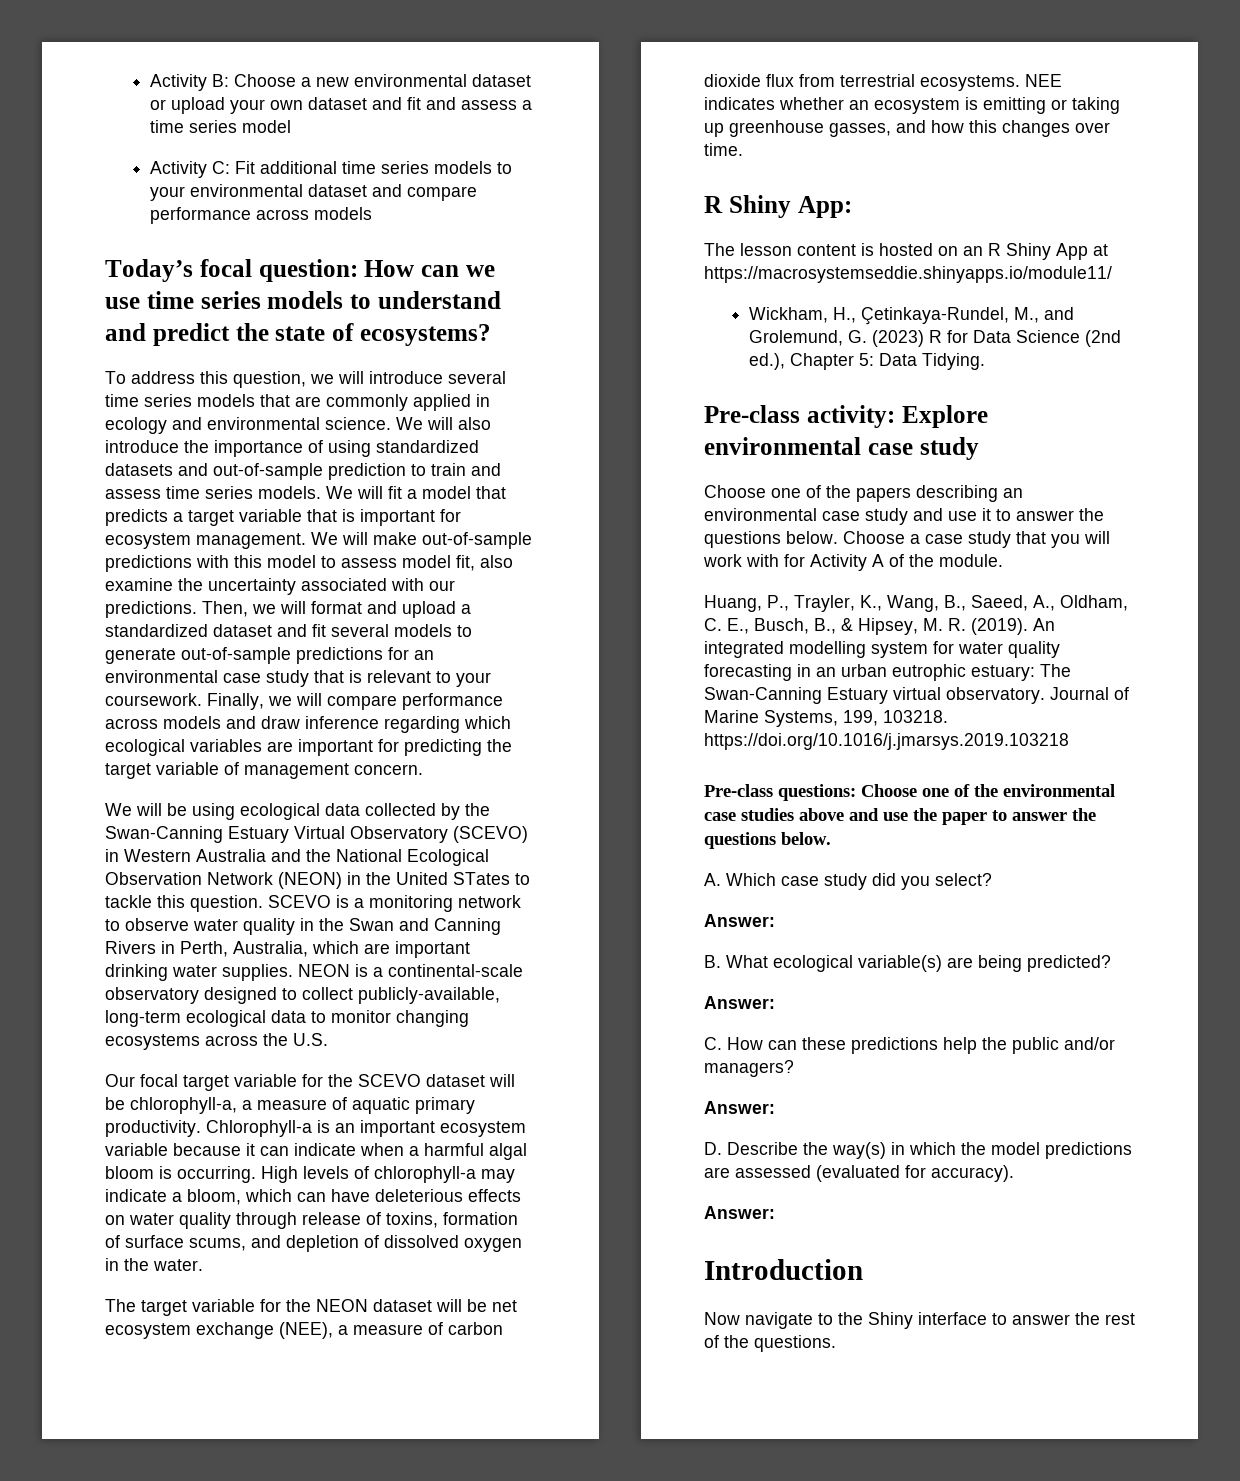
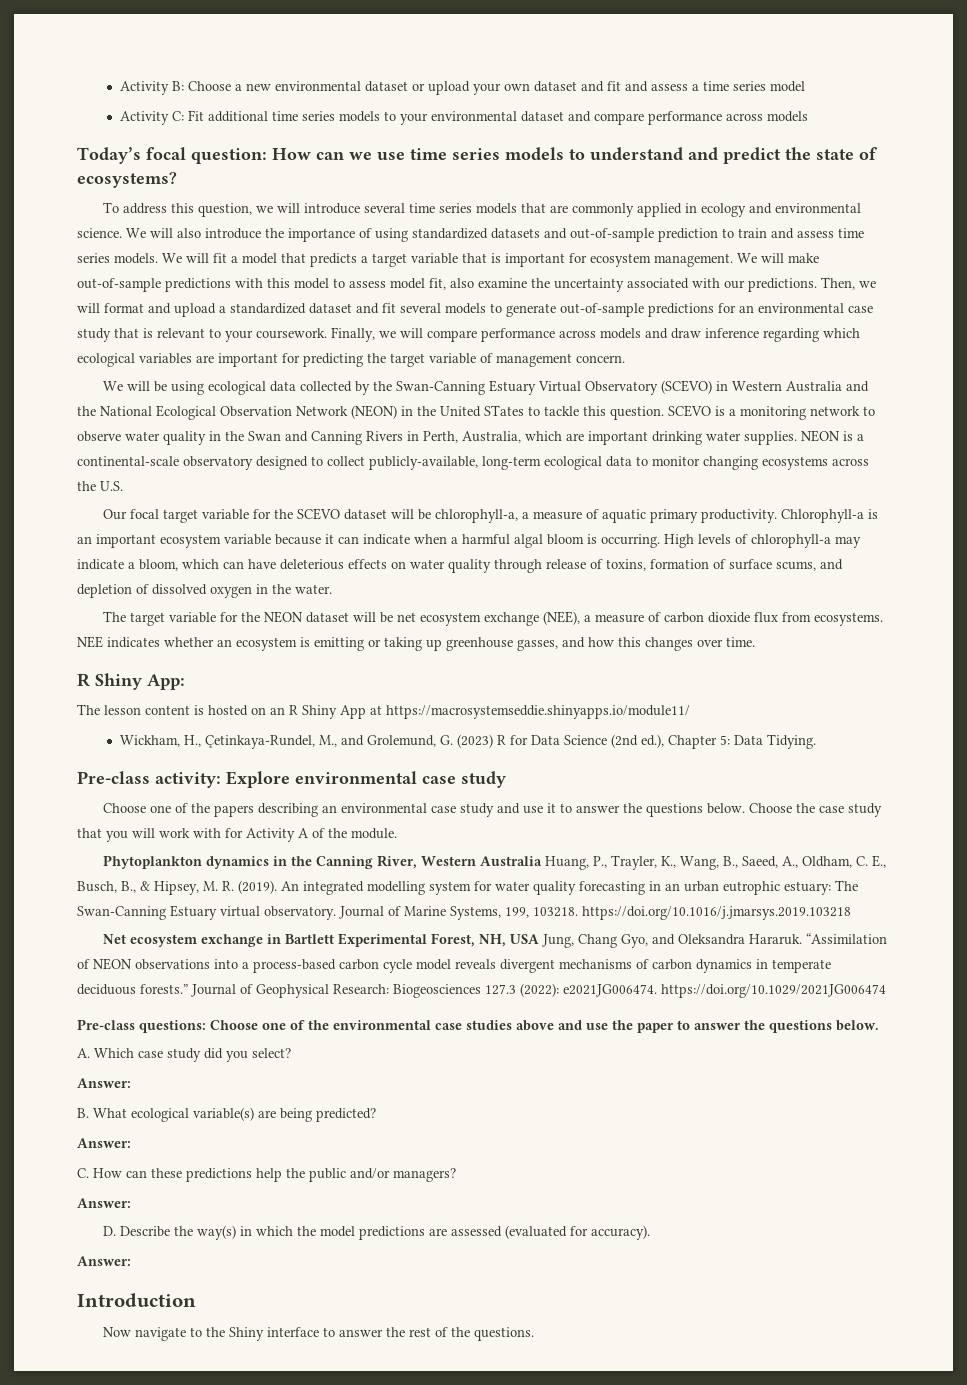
[840,74,915,87] terrestrial -> (812, 617) none
[910,534,920,544] a -> [796,803,816,813] the
(1003, 560) none -> [103,855,543,869] Phytoplankton dynamics in the Canning River, Western Australia
(1069, 741) none -> [103,933,888,948] [77,958,831,973] [77,983,886,998] // Net ecosystem exchange in Bartlett Experimental Forest, NH, USA Jung, Chang Gyo, and Oleksandra Hararuk. “Assimilation of NEON observations into a process‐based carbon cycle model reveals divergent mechanisms of carbon dynamics in temperate deciduous forests.” Journal of Geophysical Research: Biogeosciences 127.3 (2022): e2021JG006474. https://doi.org/10.1029/2021JG006474

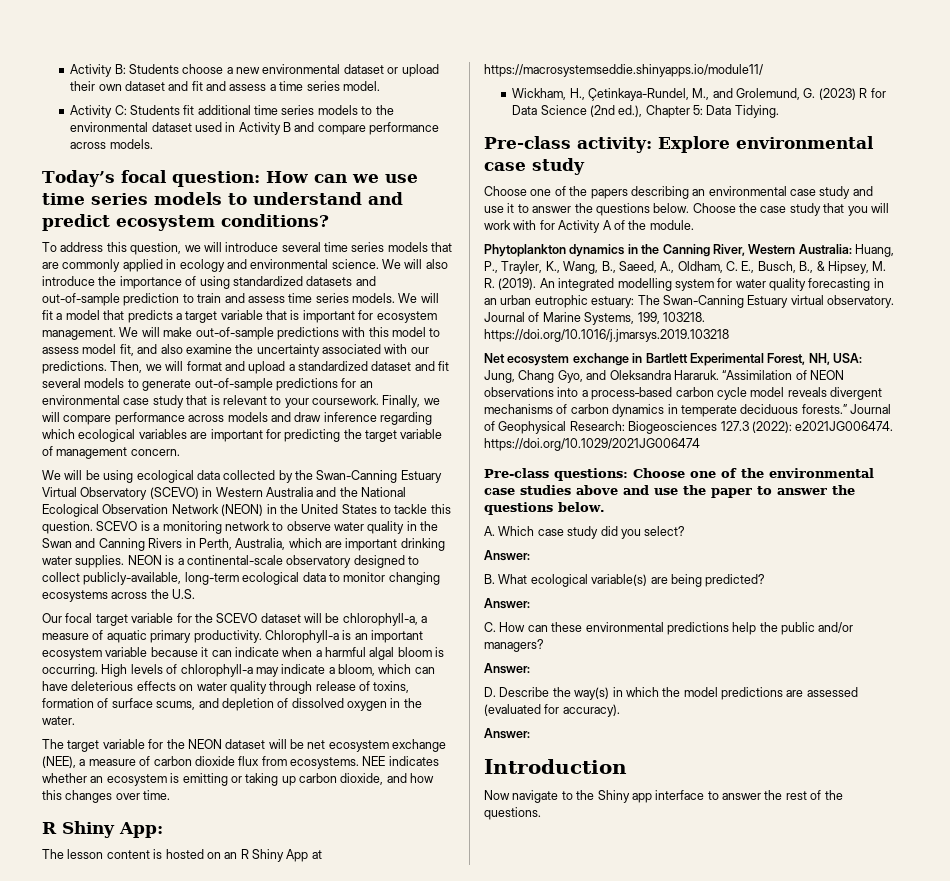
[187,81,231,91] Choose -> [128,64,224,74] Students choose
[472,83,501,95] your -> [70,81,96,91] their
[769,81,805,92] model -> [342,81,380,91] model.
[187,110,204,121] Fit -> [129,105,195,115] Students fit
[399,111,564,125] your environmental dataset -> [375,105,394,115] [70,122,292,135] the environmental dataset used in Activity B
[766,111,808,122] models -> [109,139,153,149] models.
[785,147,878,160] [77,172,177,188] the state of ecosystems? -> [116,214,329,231] ecosystem conditions?
(446, 284) none -> [137,344,158,354] and
[484,405,524,416] STates -> [341,504,377,514] States
[446,637,558,651] greenhouse gasses, -> [299,773,384,785] carbon dioxide,
[480,856,543,866] Australia -> [798,244,852,255] Australia:
[510,934,540,944] USA -> [833,353,862,363] USA:
(182, 1173) none -> [585,622,664,632] environmental
(265, 1334) none -> [631,793,652,803] app

